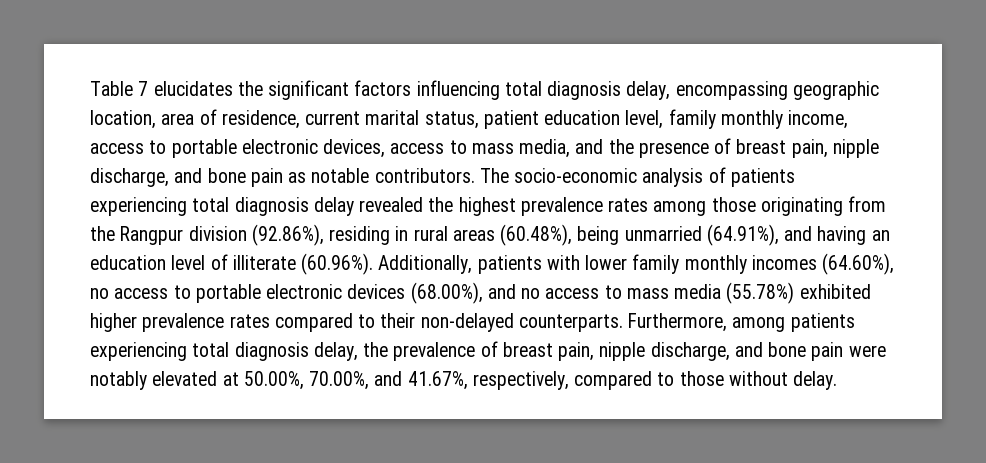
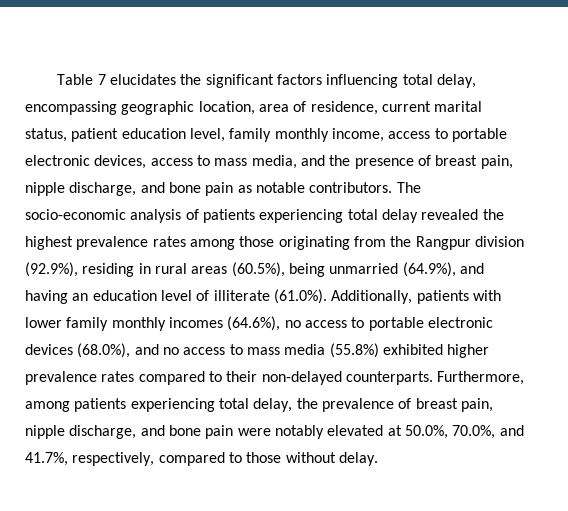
[547,81,622,100] diagnosis -> (433, 79) none
[234,197,309,216] diagnosis -> (378, 214) none
[251,224,324,246] (92.86%), -> [25,262,78,277] (92.9%),
[500,224,573,246] (60.48%), -> [231,262,285,277] (60.5%),
[706,224,779,246] (64.91%), -> [402,262,456,277] (64.9%),
[301,253,374,275] (60.96%). -> [273,289,327,304] (61.0%).
[822,253,895,275] (64.60%), -> [227,316,281,331] (64.6%),
[410,282,483,304] (68.00%), -> [77,343,131,358] (68.0%),
[726,282,795,304] (55.78%) -> [329,343,379,358] (55.8%)
[234,342,309,361] diagnosis -> (249, 403) none
[243,371,468,390] 50.00%, 70.00%, and 41.67%, -> [404,425,524,439] [25,452,68,466] 50.0%, 70.0%, and 41.7%,

